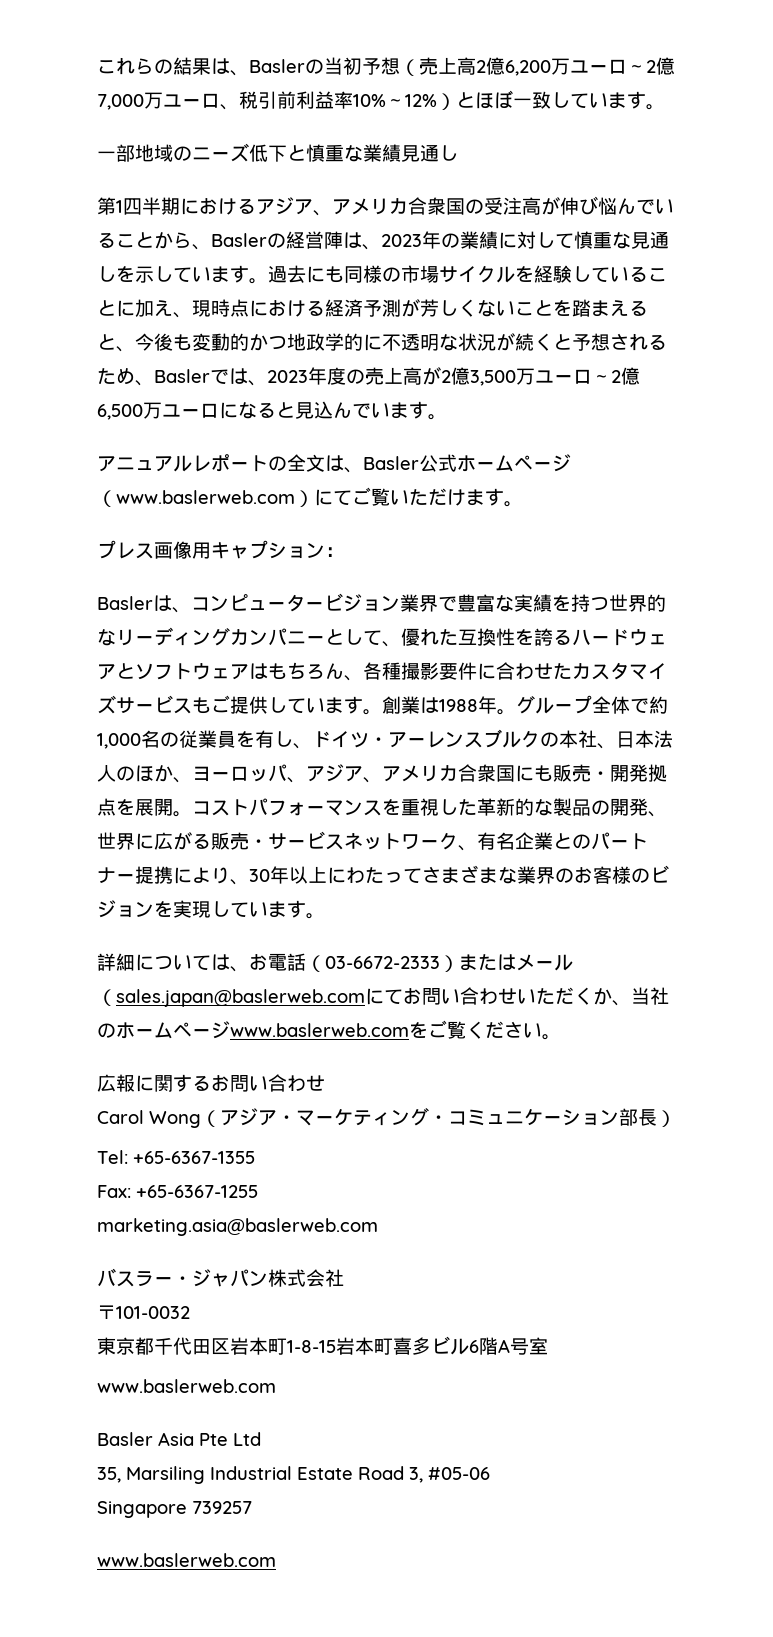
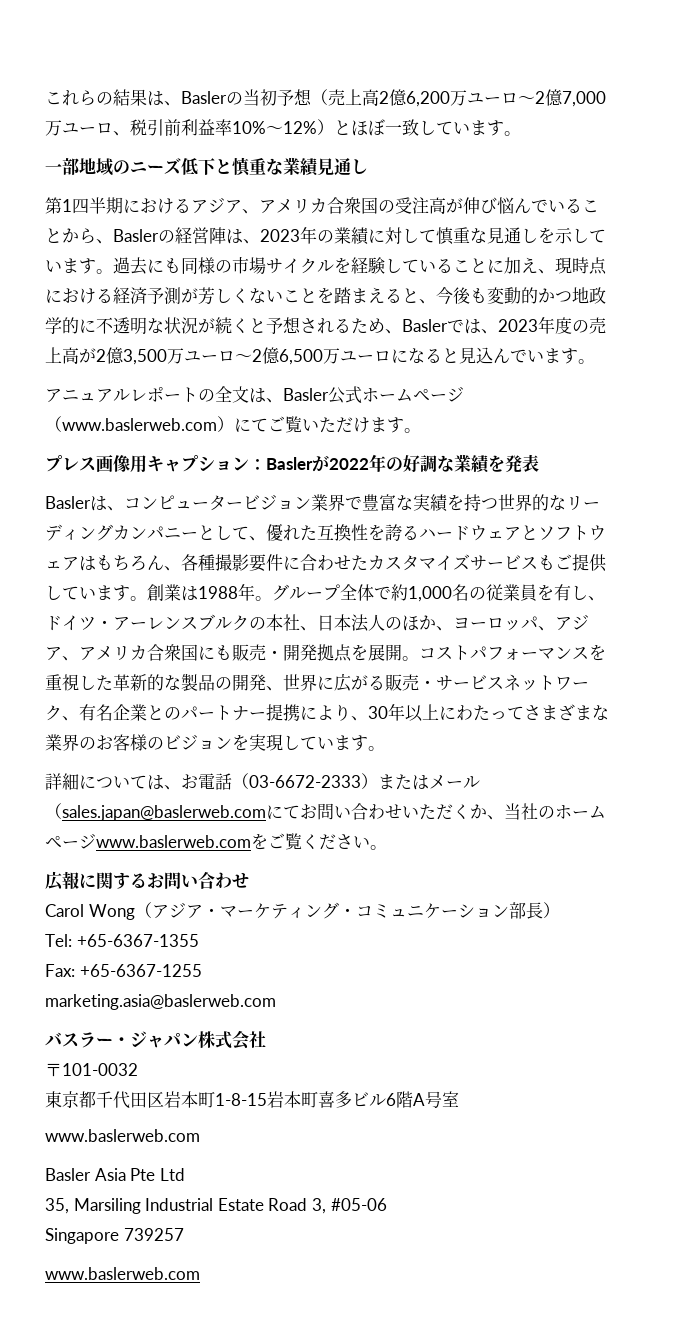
(344, 552) none -> [266,454,539,474] Baslerが2022年の好調な業績を発表

